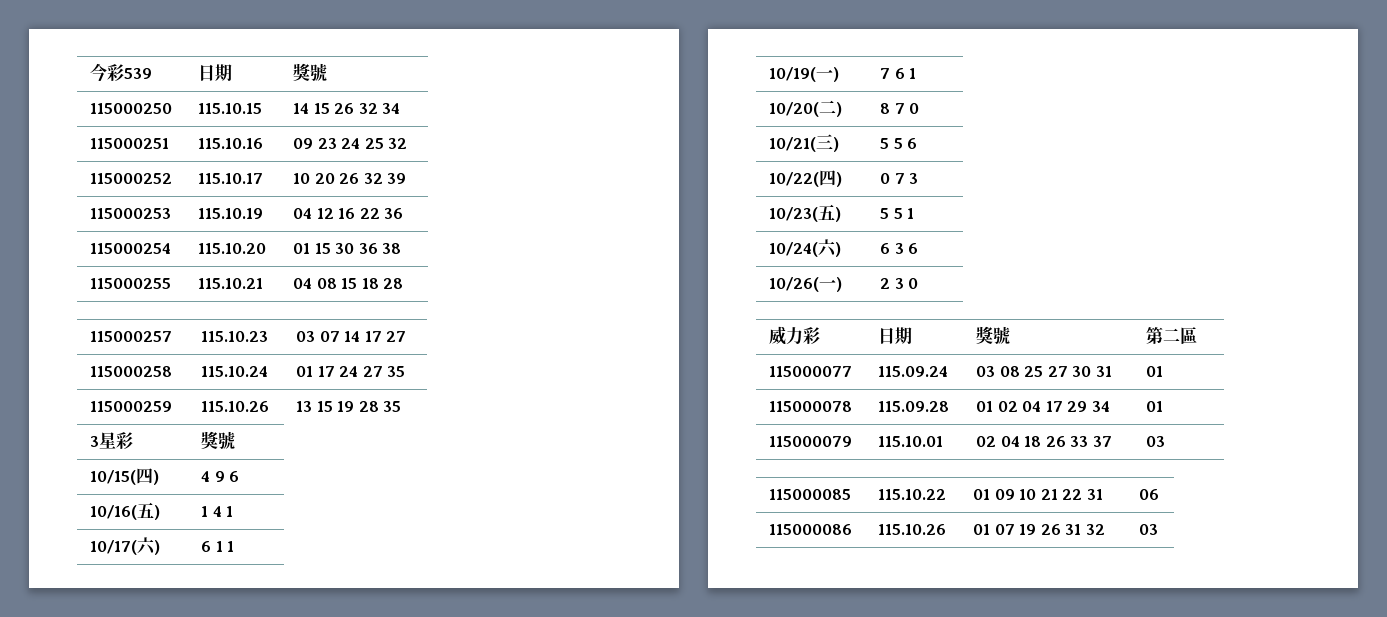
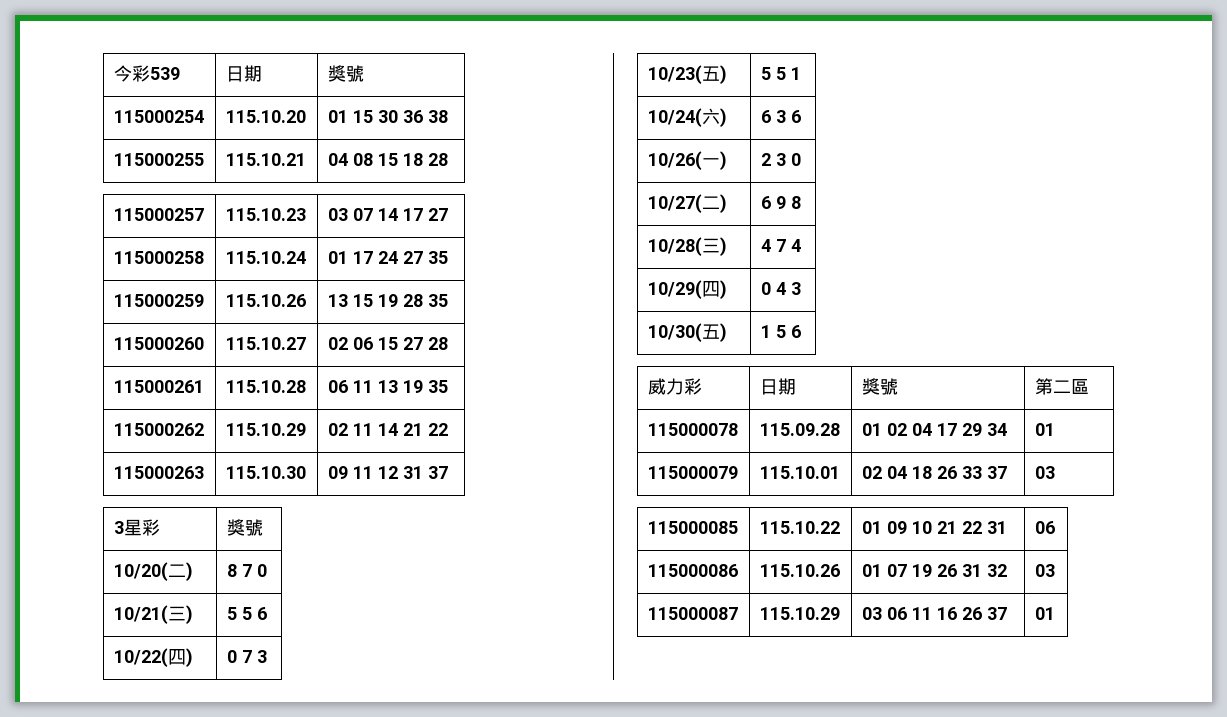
[89,103,172,114] [197,103,262,114] [292,103,401,114] [89,138,169,149] [197,138,263,149] [292,138,408,149] [89,173,172,184] [197,173,263,184] [292,173,407,184] [89,208,171,219] [197,208,263,219] [292,208,404,219] // 115000250 | 115.10.15 | 14 15 26 32 34 // 115000251 | 115.10.16 | 09 23 24 25 32 // 115000252 | 115.10.17 | 10 20 26 32 39 // 115000253 | 115.10.19 | 04 12 16 22 36 -> (364, 73) none
[89,432,133,449] [200,431,235,449] [89,468,159,485] [200,471,240,482] [89,502,160,520] [200,506,234,517] [89,537,160,555] [200,541,235,552] [768,67,839,82] [879,68,917,79] 3星彩 | 獎號 // 10/15(四) | 4 9 6 // 10/16(五) | 1 4 1 // 10/17(六) | 6 1 1 // 10/19(一) | 7 6 1 -> [113,337,204,350] [225,337,306,350] [327,337,448,350] [113,380,204,393] [225,380,306,393] [327,380,448,393] [113,423,204,436] [225,423,306,436] [327,423,448,436] [113,466,204,479] [225,466,306,479] [327,466,448,479] [113,519,160,536] [226,519,263,536] 115000260 | 115.10.27 | 02 06 15 27 28 // 115000261 | 115.10.28 | 06 11 13 19 35 // 115000262 | 115.10.29 | 02 11 14 21 22 // 115000263 | 115.10.30 | 09 11 12 31 37 // 3星彩 | 獎號
(919, 283) none -> [647,194,727,213] [760,196,801,209] [647,237,727,256] [760,239,801,252] [647,280,727,299] [760,282,801,295] [647,323,727,342] [760,325,801,338] // 10/27(二) | 6 9 8 // 10/28(三) | 4 7 4 // 10/29(四) | 0 4 3 // 10/30(五) | 1 5 6
[768,366,852,377] [877,366,948,377] [975,366,1112,377] [1145,366,1163,377] // 115000077 | 115.09.24 | 03 08 25 27 30 31 | 01 -> (1089, 386) none
(1158, 529) none -> [647,607,738,620] [759,607,840,620] [861,607,1007,620] [1034,607,1055,620] // 115000087 | 115.10.29 | 03 06 11 16 26 37 | 01

